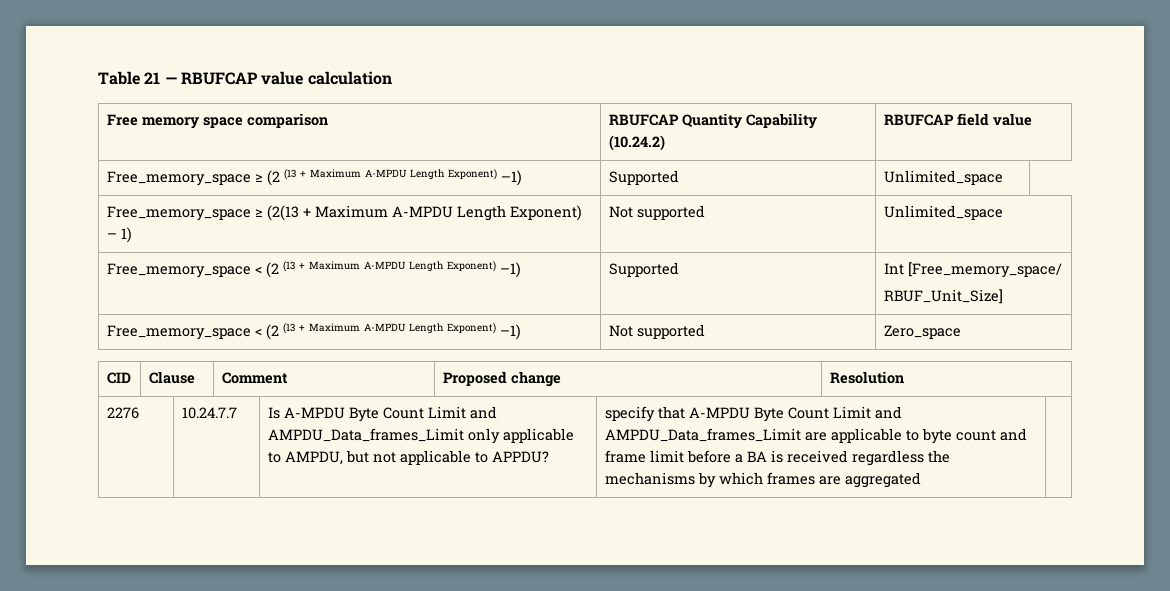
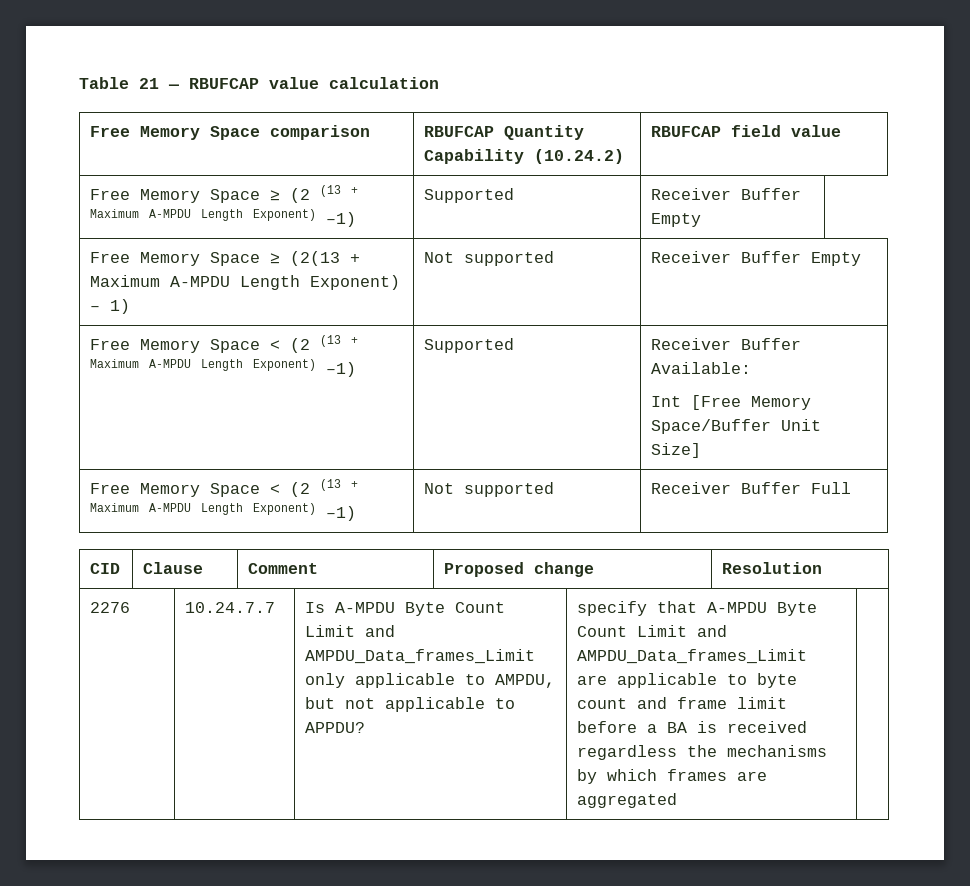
[141,117,243,129] memory space -> [140,126,261,140] Memory Space
[106,171,251,186] Free_memory_space -> [90,189,261,203] Free Memory Space
[883,170,1003,185] [106,206,251,221] Unlimited_space // Free_memory_space -> [651,188,802,200] [651,213,702,227] [90,252,261,266] Receiver Buffer Empty // Free Memory Space
[883,205,1003,220] [106,263,251,278] Unlimited_space // Free_memory_space -> [651,251,862,266] [90,339,261,353] Receiver Buffer Empty // Free Memory Space
[883,262,1062,278] [883,289,1003,304] [106,325,251,340] Int [Free_memory_space/ // RBUF_Unit_Size] // Free_memory_space -> [651,338,802,350] [651,362,752,374] [651,395,812,410] [651,419,822,434] [651,443,702,458] [90,483,261,497] Receiver Buffer Available: // Int [Free Memory Space/Buffer Unit Size] // Free Memory Space
[883,325,961,339] Zero_space -> [651,482,852,494] Receiver Buffer Full

